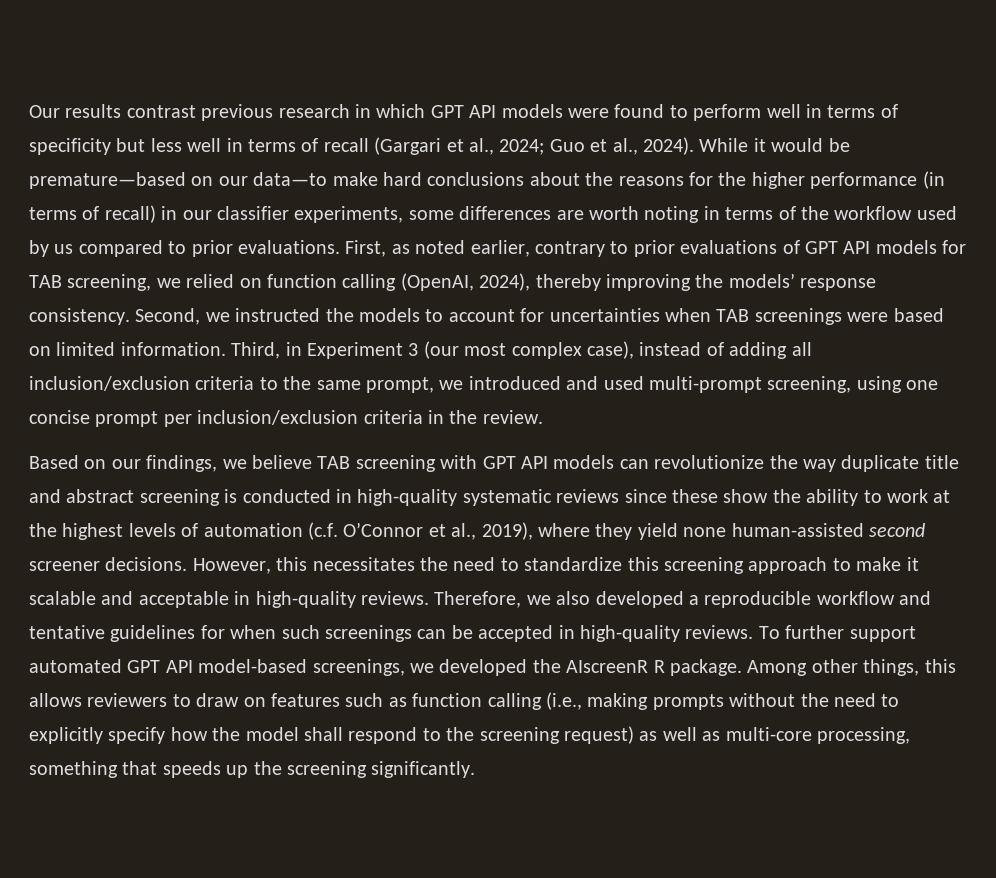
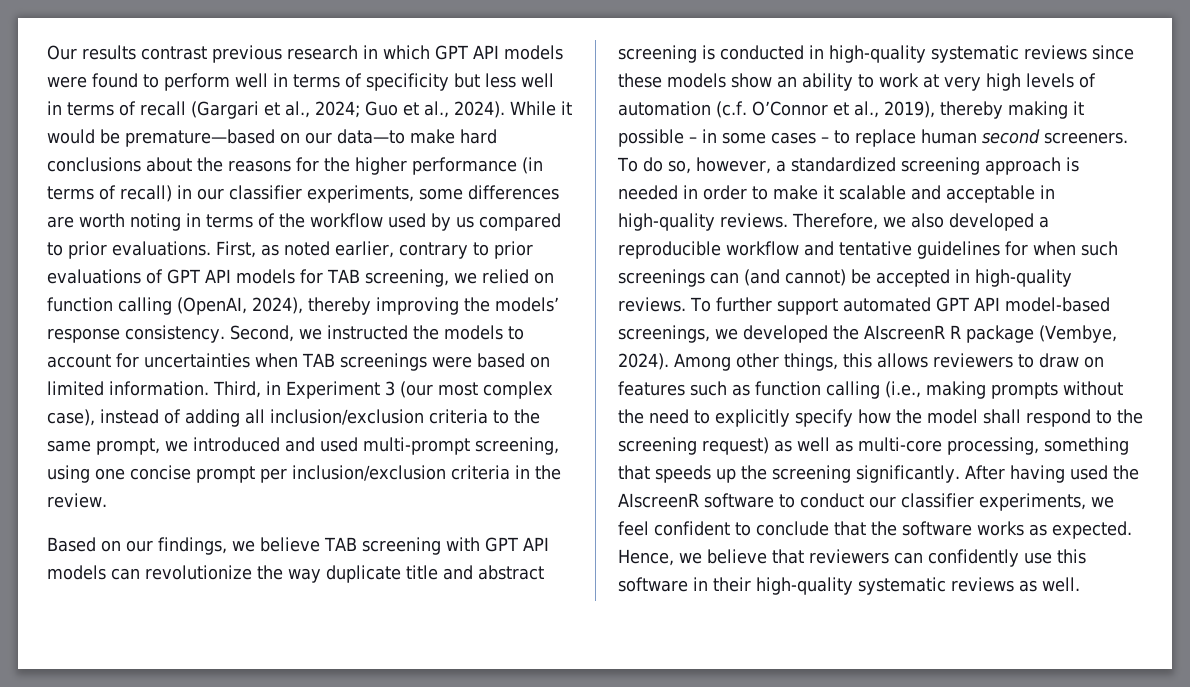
[723,489,801,503] show the -> [667,73,797,88] models show an
[29,523,124,540] the highest -> [944,73,1021,91] very high
[537,523,925,540] [29,557,828,574] where they yield none human-assisted second screener decisions. However, this necessitates the need to standardize this screening approach -> [939,101,1084,119] [618,129,1128,147] [617,157,1079,175] [618,185,747,200] thereby making it possible – in some cases – to replace human second screeners. To do so, however, a standardized screening approach is needed in order
(447, 634) none -> [744,269,846,286] (and cannot)
[669,659,742,676] package. -> [966,325,1117,343] [618,353,669,370] package (Vembye, 2024).
(476, 769) none -> [964,465,1139,483] [618,493,1114,511] [618,521,1132,539] [618,549,1086,567] [618,577,1080,595] After having used the AIscreenR software to conduct our classifier experiments, we feel confident to conclude that the software works as expected. Hence, we believe that reviewers can confidently use this software in their high-quality systematic reviews as well.

